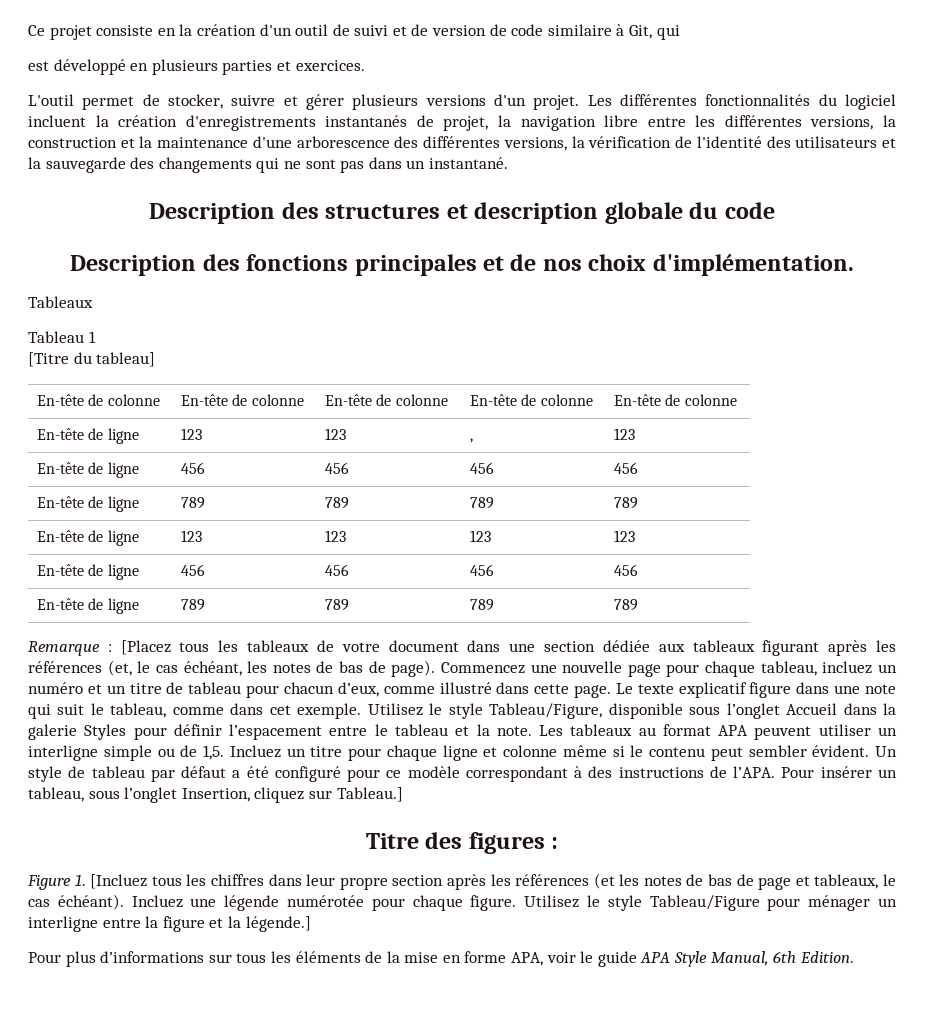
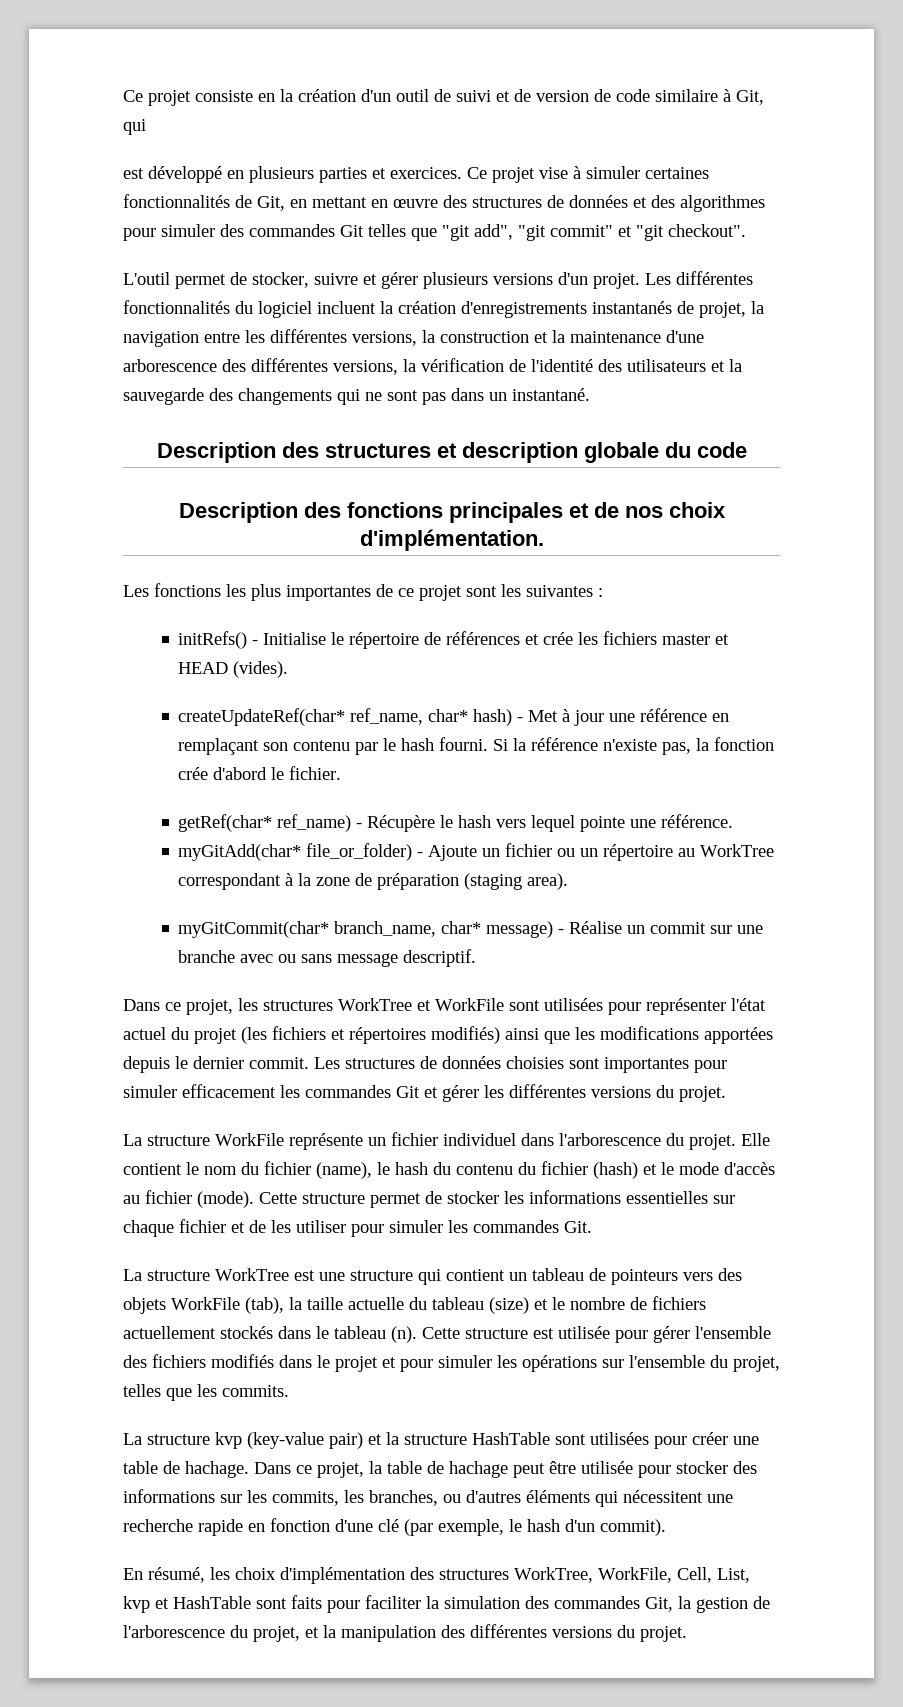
(365, 65) none -> [467,166,709,183] [123,194,765,212] [123,224,746,241] Ce projet vise à simuler certaines fonctionnalités de Git, en mettant en œuvre des structures de données et des algorithmes pour simuler des commandes Git telles que "git add", "git commit" et "git checkout".
[604,115,639,127] libre -> (199, 339) none
[28,296,93,308] [28,331,96,343] [28,352,156,367] [37,394,160,406] [181,394,304,406] [325,394,448,406] [470,394,593,406] [614,394,737,406] [37,428,139,444] [181,428,203,440] [325,428,347,440] [470,438,474,443] [614,428,636,440] [37,462,139,478] [181,462,206,474] [325,462,350,474] [470,462,495,474] [614,462,639,474] [37,496,139,512] [181,497,206,509] [325,497,350,509] [470,497,495,509] [614,497,639,509] [37,530,139,546] [181,530,203,542] [325,530,347,542] [470,530,492,542] [614,530,636,542] [37,564,139,580] [181,564,206,576] [325,564,350,576] [470,564,495,576] [614,564,639,576] [37,598,139,614] [181,599,206,611] [325,599,350,611] [470,599,495,611] [614,599,639,611] [28,640,897,656] [28,660,898,677] [28,682,897,698] [28,703,896,719] [28,724,898,740] [28,745,897,761] [28,766,898,782] [28,787,403,803] [365,832,559,854] [27,873,897,890] [28,894,897,911] [28,916,311,932] [28,951,854,967] Tableaux // Tableau 1 // [Titre du tableau] // En-tête de colonne | En-tête de colonne | En-tête de colonne | En-tête de colonne | En-tête de colonne // En-tête de ligne | 123 | 123 | , | 123 // En-tête de ligne | 456 | 456 | 456 | 456 // En-tête de ligne | 789 | 789 | 789 | 789 // En-tête de ligne | 123 | 123 | 123 | 123 // En-tête de ligne | 456 | 456 | 456 | 456 // En-tête de ligne | 789 | 789 | 789 | 789 // Remarque : [Placez tous les tableaux de votre document dans une section dédiée aux tableaux figurant après les références (et, le cas échéant, les notes de bas de page). Commencez une nouvelle page pour chaque tableau, incluez un numéro et un titre de tableau pour chacun d’eux, comme illustré dans cette page. Le texte explicatif figure dans une note qui suit le tableau, comme dans cet exemple. Utilisez le style Tableau/Figure, disponible sous l’onglet Accueil dans la galerie Styles pour définir l’espacement entre le tableau et la note. Les tableaux au format APA peuvent utiliser un interligne simple ou de 1,5. Incluez un titre pour chaque ligne et colonne même si le contenu peut sembler évident. Un style de tableau par défaut a été configuré pour ce modèle correspondant à des instructions de l’APA. Pour insérer un tableau, sous l’onglet Insertion, cliquez sur Tableau.] // Titre des figures : // Figure 1. [Incluez tous les chiffres dans leur propre section après les références (et les notes de bas de page et tableaux, le cas échéant). Incluez une légende numérotée pour chaque figure. Utilisez le style Tableau/Figure pour ménager un interligne entre la figure et la légende.] // Pour plus d’informations sur tous les éléments de la mise en forme APA, voir le guide APA Style Manual, 6th Edition. -> [123,583,603,601] [178,631,730,649] [178,661,289,678] [178,708,730,726] [178,737,775,755] [178,766,342,780] [178,814,734,832] [178,843,775,861] [178,873,569,890] [178,921,764,938] [178,949,477,967] [123,998,766,1015] [123,1026,773,1044] [123,1056,727,1073] [123,1084,726,1102] [123,1132,770,1150] [123,1161,775,1179] [123,1190,735,1208] [123,1219,592,1237] [123,1268,742,1285] [123,1296,706,1314] [123,1326,771,1343] [123,1354,780,1372] [123,1384,289,1401] [123,1432,759,1449] [123,1461,757,1478] [123,1489,733,1507] [123,1518,666,1536] [123,1567,750,1584] [123,1595,770,1613] [123,1624,687,1642] Les fonctions les plus importantes de ce projet sont les suivantes : // initRefs() - Initialise le répertoire de références et crée les fichiers master et HEAD (vides). // createUpdateRef(char* ref_name, char* hash) - Met à jour une référence en remplaçant son contenu par le hash fourni. Si la référence n'existe pas, la fonction crée d'abord le fichier. // getRef(char* ref_name) - Récupère le hash vers lequel pointe une référence. // myGitAdd(char* file_or_folder) - Ajoute un fichier ou un répertoire au WorkTree correspondant à la zone de préparation (staging area). // myGitCommit(char* branch_name, char* message) - Réalise un commit sur une branche avec ou sans message descriptif. // Dans ce projet, les structures WorkTree et WorkFile sont utilisées pour représenter l'état actuel du projet (les fichiers et répertoires modifiés) ainsi que les modifications apportées depuis le dernier commit. Les structures de données choisies sont importantes pour simuler efficacement les commandes Git et gérer les différentes versions du projet. // La structure WorkFile représente un fichier individuel dans l'arborescence du projet. Elle contient le nom du fichier (name), le hash du contenu du fichier (hash) et le mode d'accès au fichier (mode). Cette structure permet de stocker les informations essentielles sur chaque fichier et de les utiliser pour simuler les commandes Git. // La structure WorkTree est une structure qui contient un tableau de pointeurs vers des objets WorkFile (tab), la taille actuelle du tableau (size) et le nombre de fichiers actuellement stockés dans le tableau (n). Cette structure est utilisée pour gérer l'ensemble des fichiers modifiés dans le projet et pour simuler les opérations sur l'ensemble du projet, telles que les commits. // La structure kvp (key-value pair) et la structure HashTable sont utilisées pour créer une table de hachage. Dans ce projet, la table de hachage peut être utilisée pour stocker des informations sur les commits, les branches, ou d'autres éléments qui nécessitent une recherche rapide en fonction d'une clé (par exemple, le hash d'un commit). // En résumé, les choix d'implémentation des structures WorkTree, WorkFile, Cell, List, kvp et HashTable sont faits pour faciliter la simulation des commandes Git, la gestion de l'arborescence du projet, et la manipulation des différentes versions du projet.

